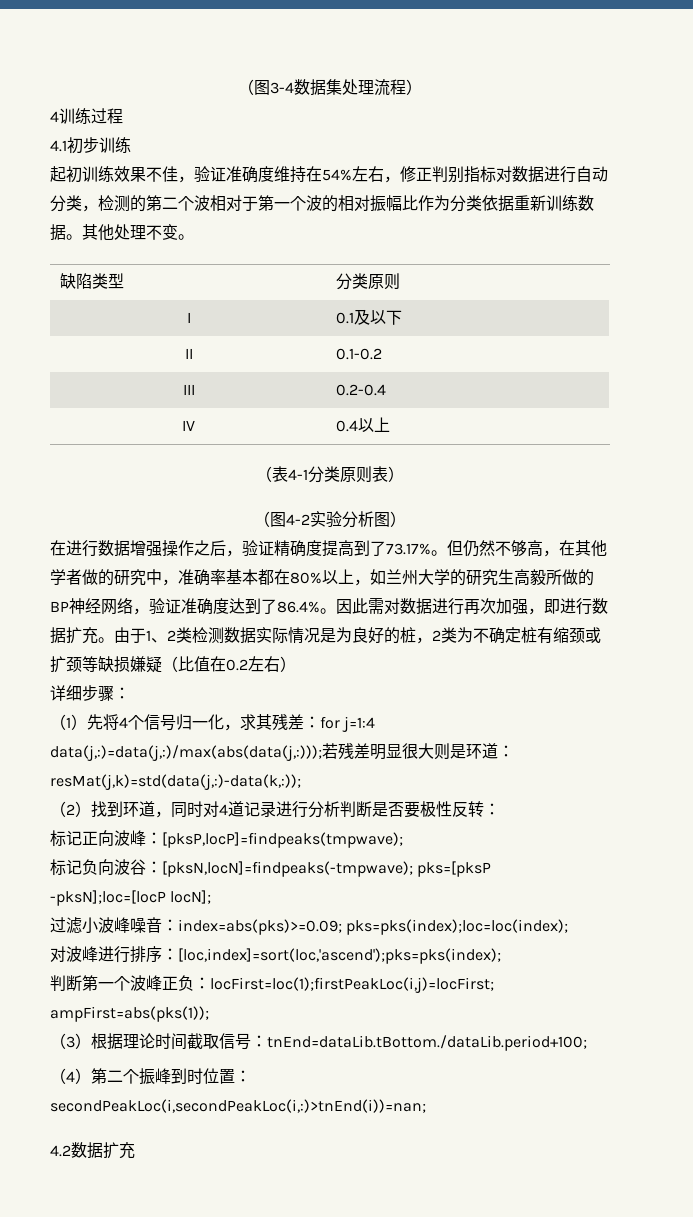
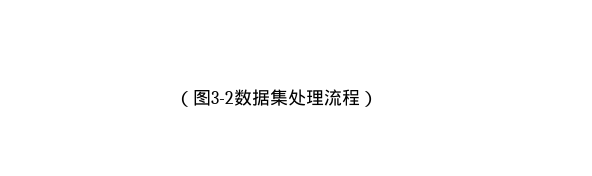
[238,79,294,95] （图3-4 -> [174,90,234,107] （图3-2
[50,108,123,124] [50,137,131,154] [50,166,608,183] [50,195,594,212] [50,224,194,241] [60,273,125,289] [336,273,401,290] [186,312,191,323] [336,309,403,325] [184,348,193,359] [336,348,383,360] [182,384,195,395] [336,384,387,396] [182,420,195,431] [336,417,391,432] [256,466,404,483] [254,511,406,528] [50,540,607,557] [50,569,594,586] [50,597,608,615] [50,627,601,644] [50,656,296,673] [50,685,130,701] [50,714,376,732] [50,743,514,761] [50,774,301,790] [50,801,500,818] [50,830,403,848] [50,859,492,877] [50,890,212,906] [50,917,569,935] [50,946,501,964] [50,975,494,993] [50,1006,209,1022] [50,1033,587,1051] [50,1068,251,1085] [50,1099,426,1113] [50,1142,135,1159] // 4训练过程 // 4.1初步训练 // 起初训练效果不佳，验证准确度维持在54%左右，修正判别指标对数据进行自动分类，检测的第二个波相对于第一个波的相对振幅比作为分类依据重新训练数据。其他处理不变。 // 缺陷类型 | 分类原则 // I | 0.1及以下 // II | 0.1-0.2 // III | 0.2-0.4 // IV | 0.4以上 // （表4-1分类原则表） // （图4-2实验分析图） // 在进行数据增强操作之后，验证精确度提高到了73.17%。但仍然不够高，在其他学者做的研究中，准确率基本都在80%以上，如兰州大学的研究生高毅所做的BP神经网络，验证准确度达到了86.4%。因此需对数据进行再次加强，即进行数据扩充。由于1、2类检测数据实际情况是为良好的桩，2类为不确定桩有缩颈或扩颈等缺损嫌疑（比值在0.2左右） // 详细步骤： // （1）先将4个信号归一化，求其残差：for j=1:4 data(j,:)=data(j,:)/max(abs(data(j,:)));若残差明显很大则是环道：resMat(j,k)=std(data(j,:)-data(k,:)); // （2）找到环道，同时对4道记录进行分析判断是否要极性反转： // 标记正向波峰：[pksP,locP]=findpeaks(tmpwave); // 标记负向波谷：[pksN,locN]=findpeaks(-tmpwave); pks=[pksP -pksN];loc=[locP locN]; // 过滤小波峰噪音：index=abs(pks)>=0.09; pks=pks(index);loc=loc(index); // 对波峰进行排序：[loc,index]=sort(loc,'ascend');pks=pks(index); // 判断第一个波峰正负：locFirst=loc(1);firstPeakLoc(i,j)=locFirst; ampFirst=abs(pks(1)); // （3）根据理论时间截取信号：tnEnd=dataLib.tBottom./dataLib.period+100; // （4）第二个振峰到时位置：secondPeakLoc(i,secondPeakLoc(i,:)>tnEnd(i))=nan; // 4.2数据扩充 -> (378, 99) none

